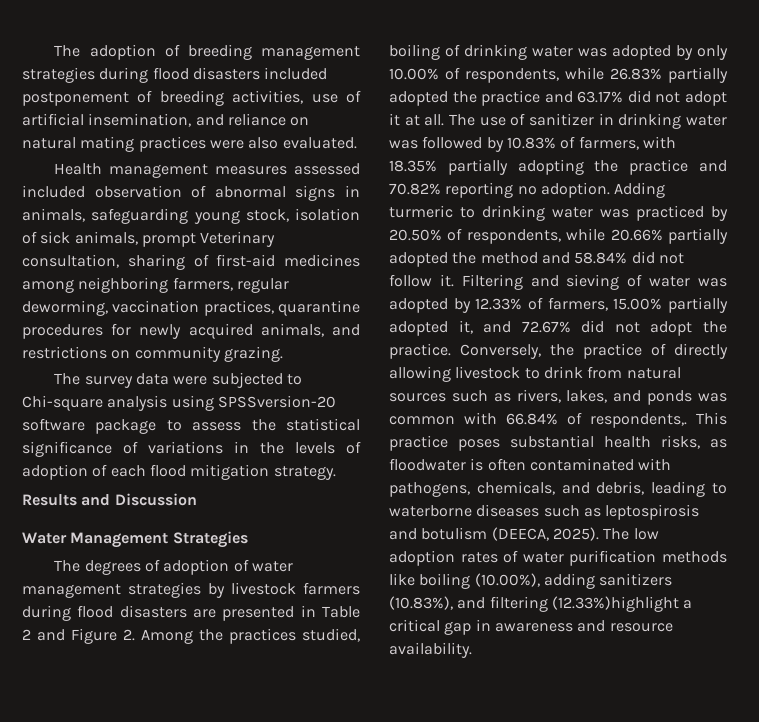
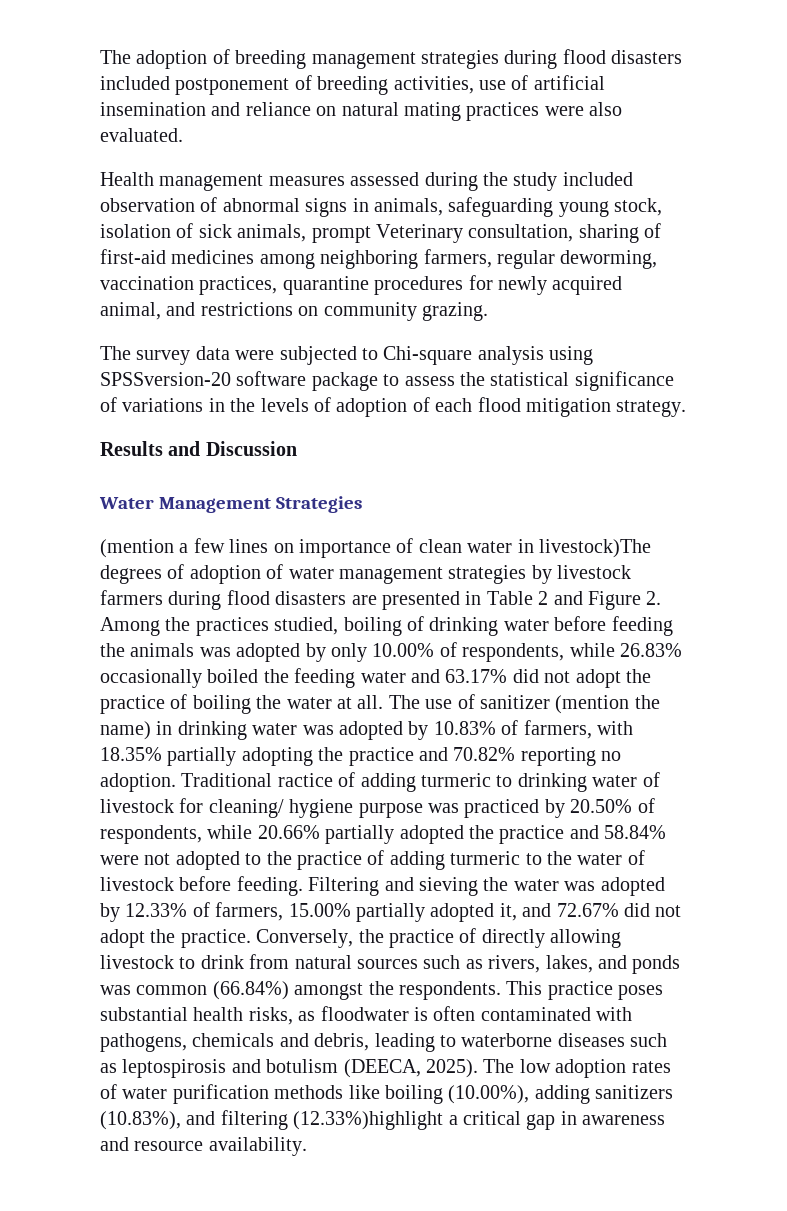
[88,113,192,127] insemination, -> [100,102,206,116] insemination
(360, 169) none -> [424,172,558,191] during the study
[260,323,324,337] animals, -> [100,302,161,320] animal,
[54,560,81,572] The -> [100,538,651,558] (mention a few lines on importance of clean water in livestock)The
(573, 51) none -> [554,616,673,636] [100,643,195,657] before feeding the animals
[668,67,728,83] [389,90,541,106] partially adopted the practice -> [100,668,406,688] occasionally boiled the feeding water
[389,113,400,126] it -> [625,669,651,683] [100,694,332,714] the practice of boiling the water
(594, 119) none -> [555,695,660,714] [100,721,151,740] (mention the name)
[422,136,483,149] followed -> [339,721,403,740] adopted
[614,182,666,198] [389,205,593,221] Adding turmeric to drinking water -> [181,772,660,792] [100,798,423,818] Traditional ractice of adding turmeric to drinking water of livestock for cleaning/ hygiene purpose
[480,252,538,264] method -> [499,825,565,844] practice
[631,251,684,264] [389,274,454,287] did not follow it. -> [100,850,645,870] [100,876,303,896] were not adopted to the practice of adding turmeric to the water of livestock before feeding.
[627,274,643,287] of -> [483,877,509,891] the
[464,412,687,428] with 66.84% of respondents,. -> [212,981,501,1000] (66.84%) amongst the respondents.
[476,481,555,495] chemicals, -> [192,1033,275,1047] chemicals

